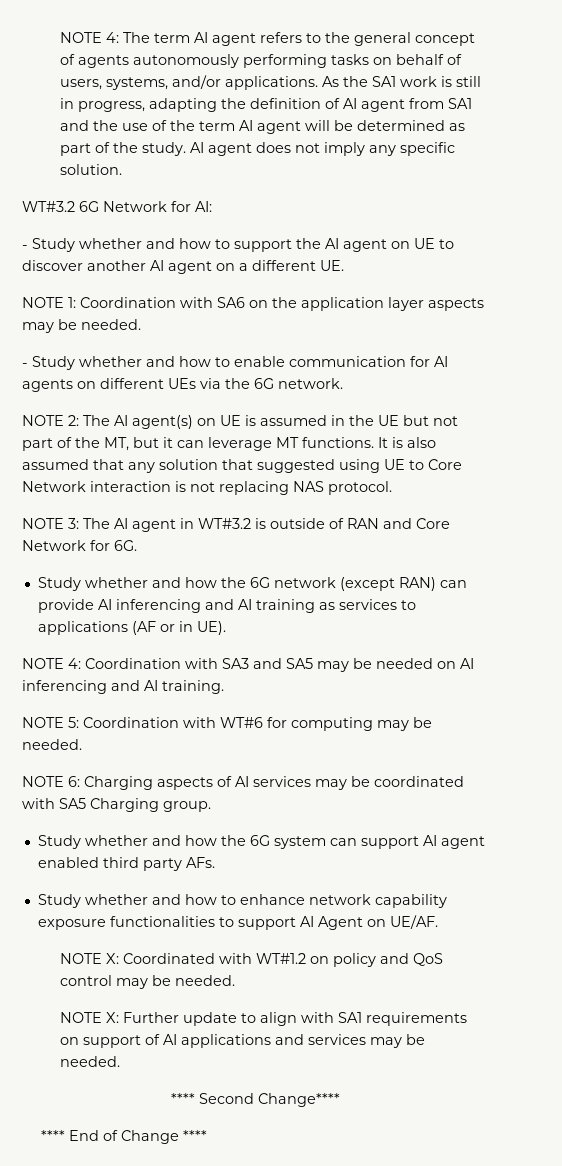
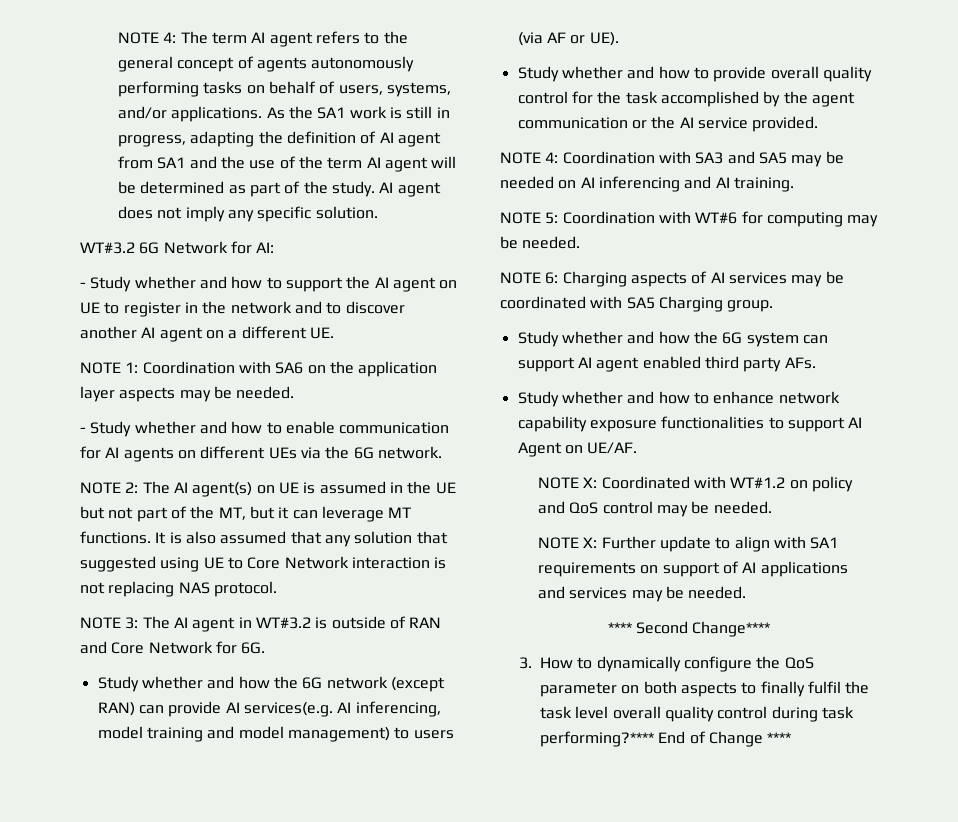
(454, 244) none -> [123,301,342,317] register in the network and to
[115,599,416,613] [37,621,226,635] inferencing and AI training as services to applications (AF or in UE). -> [243,701,441,717] [97,726,454,742] [517,32,619,46] [517,66,872,82] [517,91,855,107] [517,116,819,132] services(e.g. AI inferencing, model training and model management) to users (via AF or UE). // Study whether and how to provide overall quality control for the task accomplished by the agent communication or the AI service provided.
[41,1130,66,1141] **** -> [519,656,814,672] [540,681,870,697] [540,706,854,722] [540,731,655,747] 3. How to dynamically configure the QoS parameter on both aspects to finally fulfil the task level overall quality control during task performing?****

